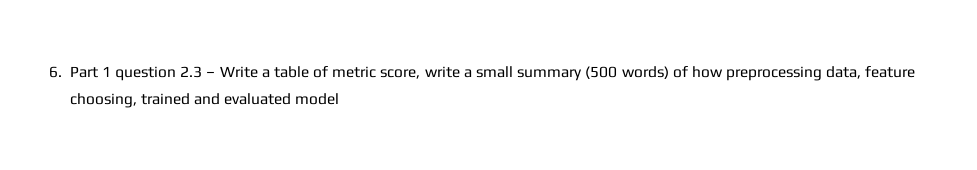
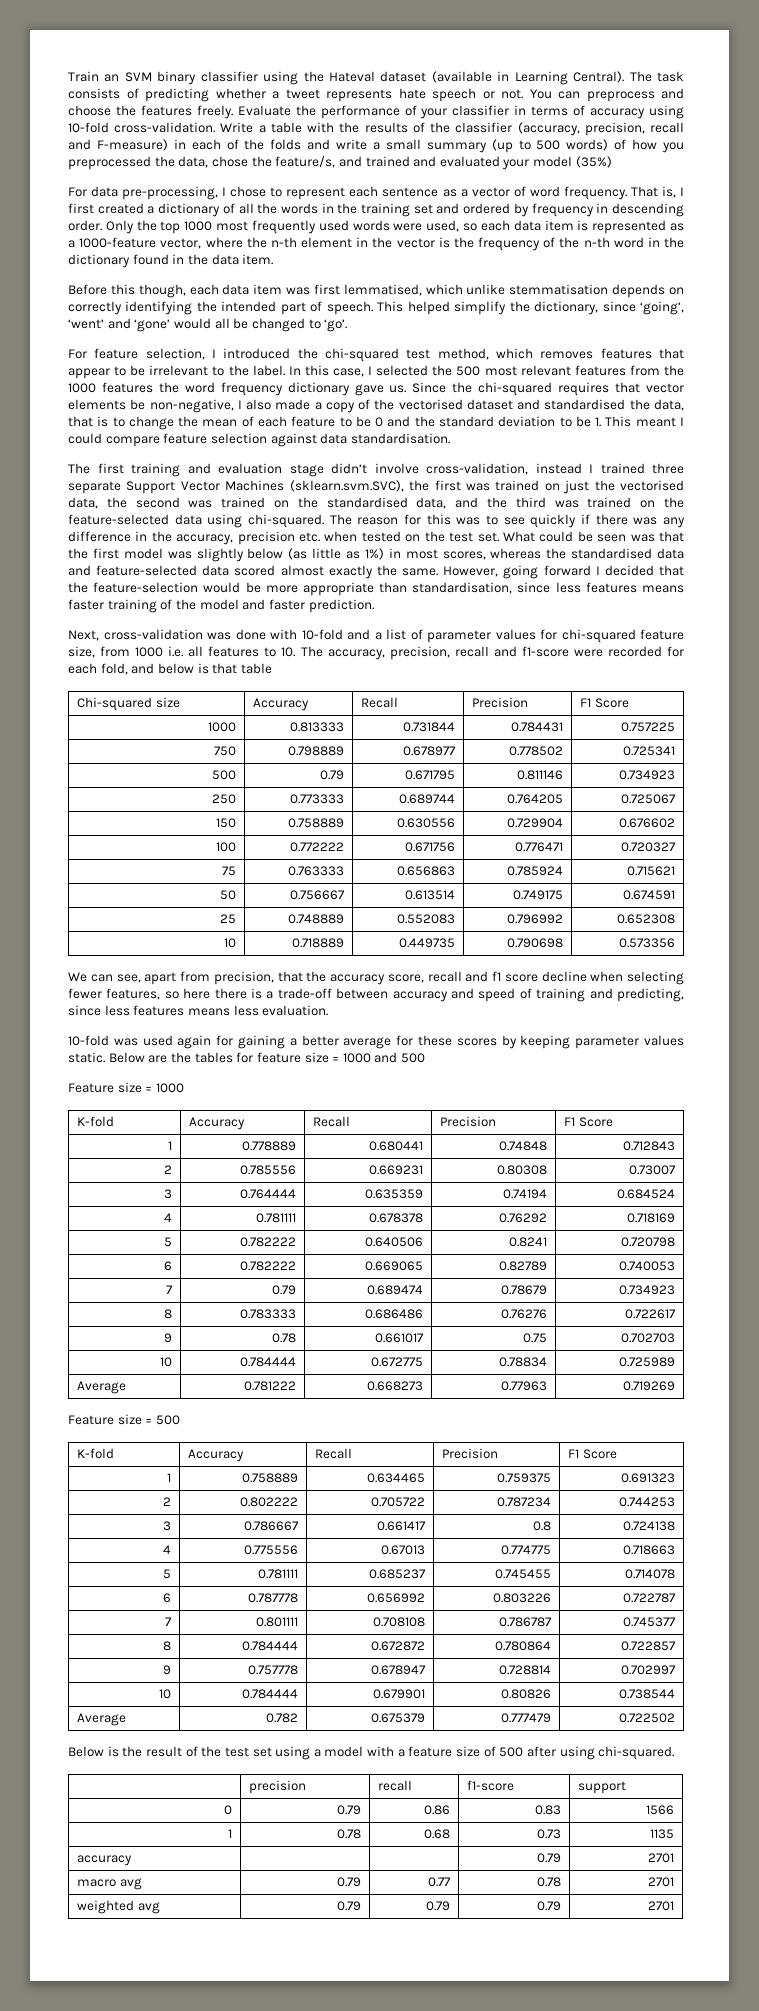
[48,66,916,81] [69,93,340,108] 6. Part 1 question 2.3 – Write a table of metric score, write a small summary (500 words) of how preprocessing data, feature choosing, trained and evaluated model -> [68,71,685,85] [68,88,684,102] [68,105,685,119] [68,122,684,136] [68,139,685,153] [68,156,612,170] [68,186,684,200] [68,203,684,217] [68,220,684,234] [68,237,684,251] [68,254,274,268] [68,284,684,298] [68,301,684,315] [68,318,348,332] [68,348,684,362] [68,365,684,379] [68,382,684,396] [68,399,684,413] [68,416,684,430] [68,433,450,447] [68,463,684,477] [68,480,684,494] [68,497,684,509] [68,514,685,528] [68,531,685,545] [68,548,684,562] [68,565,684,579] [68,582,684,596] [68,599,374,613] [68,629,684,643] [68,646,684,660] [68,663,272,675] [77,697,180,711] [253,698,310,711] [361,697,399,708] [472,697,529,708] [580,698,629,708] [207,722,236,732] [289,722,344,732] [402,722,455,732] [510,722,563,732] [620,722,675,732] [213,746,236,756] [287,746,344,756] [402,746,456,756] [508,746,563,756] [622,746,675,756] [211,770,236,780] [319,770,344,780] [404,770,455,780] [516,770,563,780] [618,770,675,780] [211,794,236,804] [289,794,344,804] [398,794,455,804] [506,794,563,804] [620,794,676,804] [215,818,236,828] [287,818,344,828] [396,818,455,828] [506,818,563,828] [618,818,675,828] [215,842,236,852] [289,842,344,852] [404,842,455,852] [514,842,563,852] [620,842,676,852] [221,866,236,876] [287,866,344,876] [396,866,455,876] [506,866,563,876] [626,866,675,876] [219,890,236,900] [289,890,345,900] [404,890,455,900] [512,890,563,900] [622,890,675,900] [219,914,236,924] [287,914,344,924] [396,914,455,924] [506,914,563,924] [616,914,675,924] [223,938,236,948] [291,938,344,948] [398,938,455,948] [506,938,563,948] [618,938,675,948] [68,971,684,985] [68,988,684,1002] [68,1005,329,1016] [68,1035,684,1049] [68,1052,426,1063] [68,1082,184,1093] [77,1116,115,1127] [189,1117,246,1130] [313,1116,351,1127] [440,1116,497,1127] [564,1117,613,1127] [167,1141,172,1150] [241,1141,296,1151] [368,1141,423,1151] [498,1141,547,1151] [622,1141,675,1151] [163,1165,172,1174] [239,1165,296,1175] [368,1165,423,1175] [496,1165,547,1175] [628,1165,676,1175] [163,1189,172,1199] [239,1189,296,1199] [364,1189,423,1199] [502,1189,547,1199] [616,1189,675,1199] [163,1213,172,1222] [255,1213,296,1223] [368,1213,423,1223] [498,1213,547,1223] [626,1213,675,1223] [163,1237,172,1247] [239,1237,296,1247] [364,1237,423,1247] [508,1237,547,1247] [620,1237,675,1247] [163,1261,172,1271] [239,1261,296,1271] [364,1261,423,1271] [498,1261,547,1271] [618,1261,675,1271] [165,1285,173,1294] [271,1285,296,1295] [366,1285,423,1295] [500,1285,547,1295] [618,1285,675,1295] [163,1309,172,1319] [239,1309,296,1319] [364,1309,423,1319] [500,1309,547,1319] [624,1309,676,1319] [163,1333,172,1343] [271,1333,296,1343] [374,1333,424,1343] [522,1333,547,1343] [620,1333,675,1343] [159,1357,172,1367] [239,1357,296,1367] [370,1357,423,1367] [498,1357,547,1367] [618,1357,675,1367] [77,1381,127,1394] [243,1381,296,1391] [366,1381,423,1391] [500,1381,547,1391] [622,1381,675,1391] [68,1414,180,1425] [77,1448,115,1459] [188,1449,245,1462] [315,1448,353,1459] [442,1448,499,1459] [568,1449,617,1459] [166,1473,171,1482] [241,1473,298,1483] [366,1473,425,1483] [496,1473,551,1483] [620,1473,675,1483] [162,1497,171,1506] [239,1497,298,1507] [370,1497,425,1507] [496,1497,551,1507] [618,1497,675,1507] [162,1521,171,1531] [243,1521,299,1531] [376,1521,426,1531] [532,1521,551,1531] [622,1521,675,1531] [162,1545,171,1554] [243,1545,298,1555] [380,1545,425,1555] [500,1545,551,1555] [622,1545,675,1555] [162,1569,171,1579] [257,1569,298,1579] [368,1569,426,1579] [494,1569,551,1579] [624,1569,675,1579] [162,1593,171,1603] [247,1593,298,1603] [366,1593,425,1603] [492,1593,551,1603] [622,1593,676,1603] [164,1617,172,1626] [255,1617,298,1627] [372,1617,425,1627] [498,1617,552,1627] [622,1617,676,1627] [162,1641,171,1651] [241,1641,298,1651] [370,1641,425,1651] [494,1641,551,1651] [620,1641,676,1651] [162,1665,171,1675] [247,1665,298,1675] [370,1665,426,1675] [498,1665,551,1675] [620,1665,676,1675] [158,1689,171,1699] [241,1689,298,1699] [372,1689,425,1699] [500,1689,551,1699] [618,1689,675,1699] [77,1713,127,1726] [265,1713,298,1723] [370,1713,425,1723] [500,1713,551,1723] [618,1713,675,1723] [68,1746,675,1760] [249,1780,307,1794] [378,1780,413,1791] [467,1780,515,1791] [578,1781,627,1794] [223,1805,232,1815] [336,1805,361,1815] [423,1805,450,1815] [534,1805,561,1815] [645,1805,674,1815] [227,1829,232,1838] [336,1829,361,1839] [423,1829,450,1839] [536,1829,561,1839] [649,1829,674,1839] [77,1855,133,1866] [536,1853,561,1863] [647,1853,674,1863] [77,1878,142,1890] [336,1877,361,1887] [427,1877,451,1887] [536,1877,561,1887] [647,1877,674,1887] [77,1900,160,1914] [336,1901,361,1911] [425,1901,450,1911] [536,1901,561,1911] [647,1901,674,1911] Train an SVM binary classifier using the Hateval dataset (available in Learning Central). The task consists of predicting whether a tweet represents hate speech or not. You can preprocess and choose the features freely. Evaluate the performance of your classifier in terms of accuracy using 10-fold cross-validation. Write a table with the results of the classifier (accuracy, precision, recall and F-measure) in each of the folds and write a small summary (up to 500 words) of how you preprocessed the data, chose the feature/s, and trained and evaluated your model (35%) // For data pre-processing, I chose to represent each sentence as a vector of word frequency. That is, I first created a dictionary of all the words in the training set and ordered by frequency in descending order. Only the top 1000 most frequently used words were used, so each data item is represented as a 1000-feature vector, where the n-th element in the vector is the frequency of the n-th word in the dictionary found in the data item. // Before this though, each data item was first lemmatised, which unlike stemmatisation depends on correctly identifying the intended part of speech. This helped simplify the dictionary, since ‘going’, ‘went’ and ‘gone’ would all be changed to ‘go’. // For feature selection, I introduced the chi-squared test method, which removes features that appear to be irrelevant to the label. In this case, I selected the 500 most relevant features from the 1000 features the word frequency dictionary gave us. Since the chi-squared requires that vector elements be non-negative, I also made a copy of the vectorised dataset and standardised the data, that is to change the mean of each feature to be 0 and the standard deviation to be 1. This meant I could compare feature selection against data standardisation. // The first training and evaluation stage didn’t involve cross-validation, instead I trained three separate Support Vector Machines (sklearn.svm.SVC), the first was trained on just the vectorised data, the second was trained on the standardised data, and the third was trained on the feature-selected data using chi-squared. The reason for this was to see quickly if there was any difference in the accuracy, precision etc. when tested on the test set. What could be seen was that the first model was slightly below (as little as 1%) in most scores, whereas the standardised data and feature-selected data scored almost exactly the same. However, going forward I decided that the feature-selection would be more appropriate than standardisation, since less features means faster training of the model and faster prediction. // Next, cross-validation was done with 10-fold and a list of parameter values for chi-squared feature size, from 1000 i.e. all features to 10. The accuracy, precision, recall and f1-score were recorded for each fold, and below is that table // Chi-squared size | Accuracy | Recall | Precision | F1 Score // 1000 | 0.813333 | 0.731844 | 0.784431 | 0.757225 // 750 | 0.798889 | 0.678977 | 0.778502 | 0.725341 // 500 | 0.79 | 0.671795 | 0.811146 | 0.734923 // 250 | 0.773333 | 0.689744 | 0.764205 | 0.725067 // 150 | 0.758889 | 0.630556 | 0.729904 | 0.676602 // 100 | 0.772222 | 0.671756 | 0.776471 | 0.720327 // 75 | 0.763333 | 0.656863 | 0.785924 | 0.715621 // 50 | 0.756667 | 0.613514 | 0.749175 | 0.674591 // 25 | 0.748889 | 0.552083 | 0.796992 | 0.652308 // 10 | 0.718889 | 0.449735 | 0.790698 | 0.573356 // We can see, apart from precision, that the accuracy score, recall and f1 score decline when selecting fewer features, so here there is a trade-off between accuracy and speed of training and predicting, since less features means less evaluation. // 10-fold was used again for gaining a better average for these scores by keeping parameter values static. Below are the tables for feature size = 1000 and 500 // Feature size = 1000 // K-fold | Accuracy | Recall | Precision | F1 Score // 1 | 0.778889 | 0.680441 | 0.74848 | 0.712843 // 2 | 0.785556 | 0.669231 | 0.80308 | 0.73007 // 3 | 0.764444 | 0.635359 | 0.74194 | 0.684524 // 4 | 0.781111 | 0.678378 | 0.76292 | 0.718169 // 5 | 0.782222 | 0.640506 | 0.8241 | 0.720798 // 6 | 0.782222 | 0.669065 | 0.82789 | 0.740053 // 7 | 0.79 | 0.689474 | 0.78679 | 0.734923 // 8 | 0.783333 | 0.686486 | 0.76276 | 0.722617 // 9 | 0.78 | 0.661017 | 0.75 | 0.702703 // 10 | 0.784444 | 0.672775 | 0.78834 | 0.725989 // Average | 0.781222 | 0.668273 | 0.77963 | 0.719269 // Feature size = 500 // K-fold | Accuracy | Recall | Precision | F1 Score // 1 | 0.758889 | 0.634465 | 0.759375 | 0.691323 // 2 | 0.802222 | 0.705722 | 0.787234 | 0.744253 // 3 | 0.786667 | 0.661417 | 0.8 | 0.724138 // 4 | 0.775556 | 0.67013 | 0.774775 | 0.718663 // 5 | 0.781111 | 0.685237 | 0.745455 | 0.714078 // 6 | 0.787778 | 0.656992 | 0.803226 | 0.722787 // 7 | 0.801111 | 0.708108 | 0.786787 | 0.745377 // 8 | 0.784444 | 0.672872 | 0.780864 | 0.722857 // 9 | 0.757778 | 0.678947 | 0.728814 | 0.702997 // 10 | 0.784444 | 0.679901 | 0.80826 | 0.738544 // Average | 0.782 | 0.675379 | 0.777479 | 0.722502 // Below is the result of the test set using a model with a feature size of 500 after using chi-squared. // | precision | recall | f1-score | support // 0 | 0.79 | 0.86 | 0.83 | 1566 // 1 | 0.78 | 0.68 | 0.73 | 1135 // accuracy | | | 0.79 | 2701 // macro avg | 0.79 | 0.77 | 0.78 | 2701 // weighted avg | 0.79 | 0.79 | 0.79 | 2701

